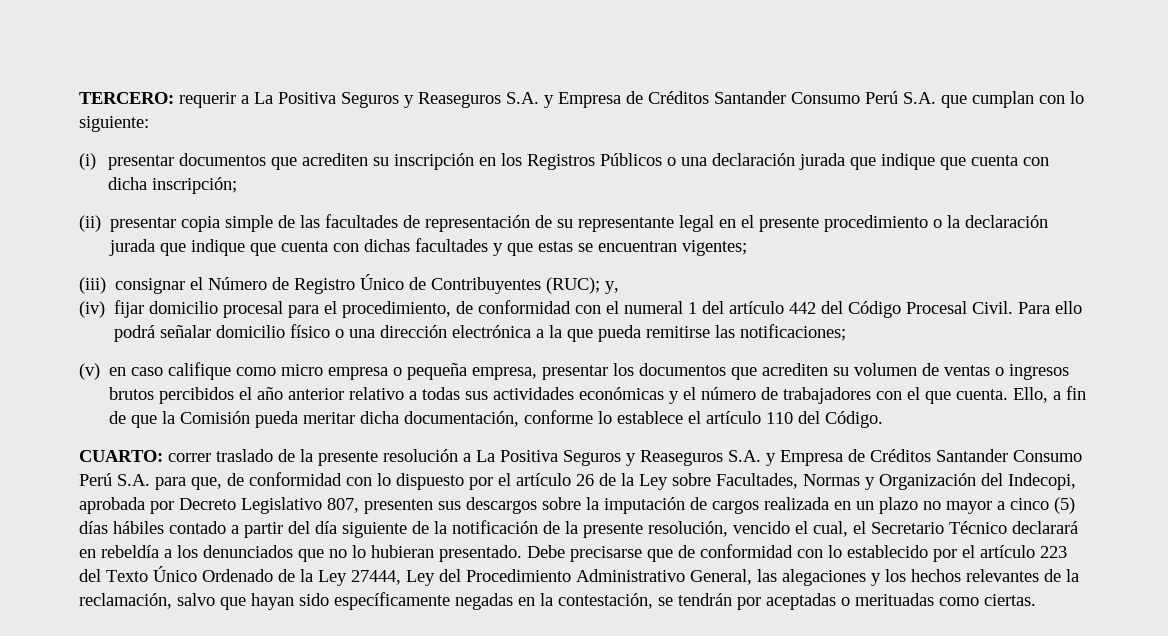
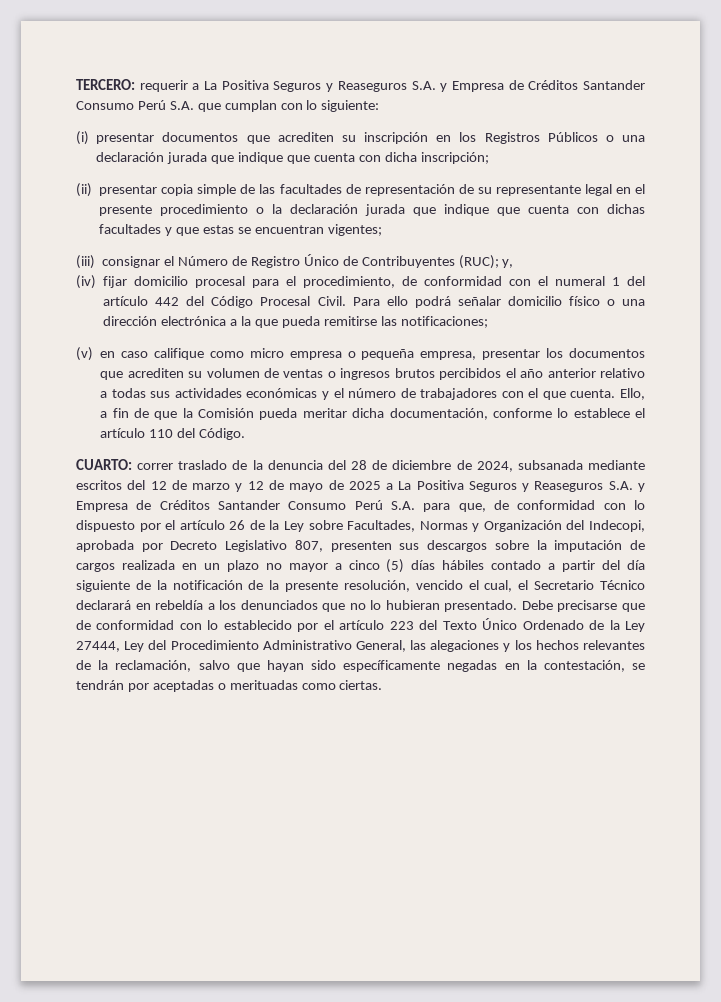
[318,449,458,466] presente resolución -> [267,460,645,472] [76,480,381,492] denuncia del 28 de diciembre de 2024, subsanada mediante escritos del 12 de marzo y 12 de mayo de 2025

